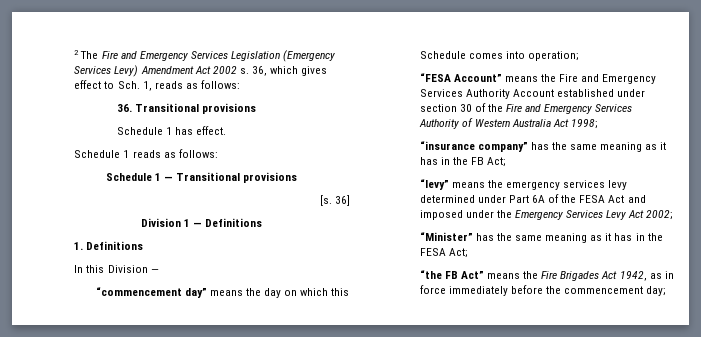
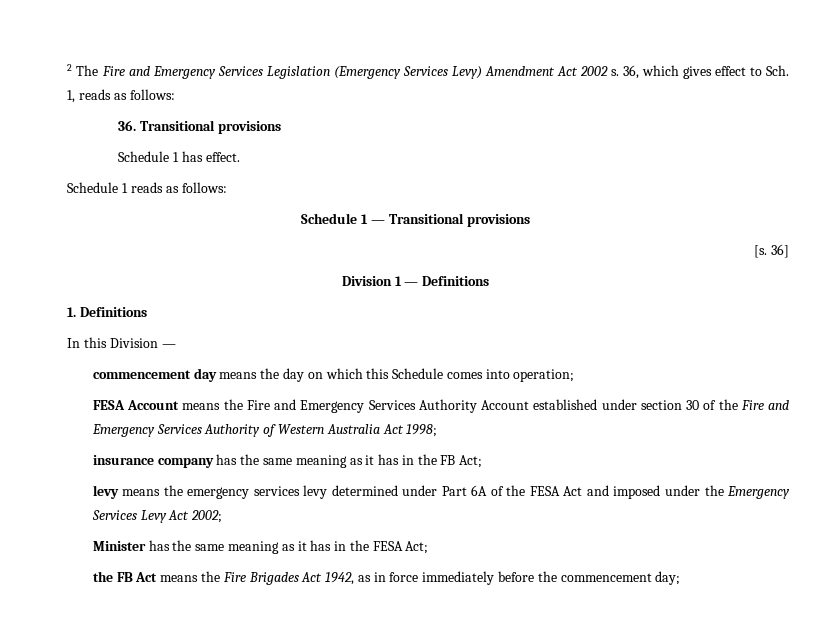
[95,287,207,298] “commencement day” -> [92,368,217,382] commencement day
[419,73,502,82] “FESA Account” -> [92,400,180,410] FESA Account
[419,141,528,152] “insurance company” -> [92,455,214,468] insurance company
[419,179,449,190] “levy” -> [92,485,119,499] levy
[419,232,473,241] “Minister” -> [92,541,146,551] Minister
[419,270,484,279] “the FB Act” -> [92,571,158,582] the FB Act

